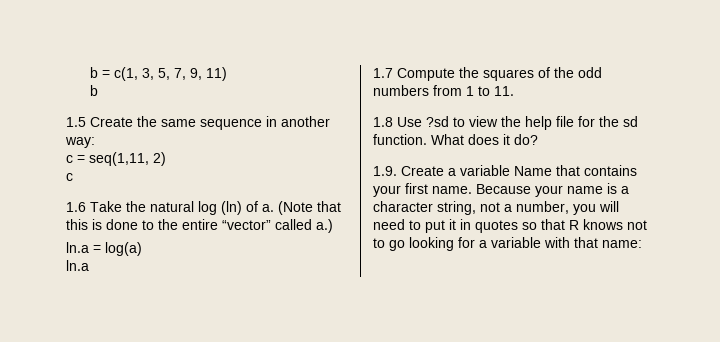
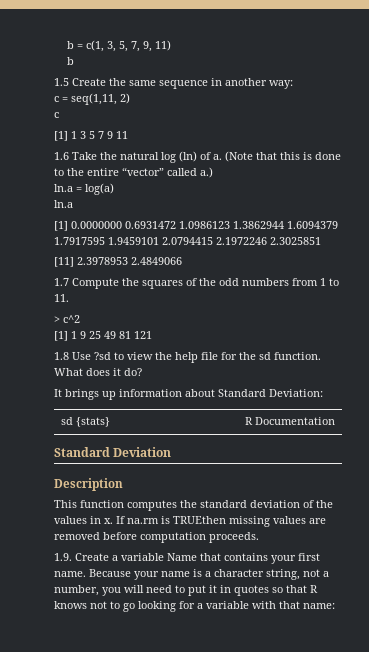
(73, 177) none -> [54,131,128,141] // [1] 1 3 5 7 9 11
(89, 265) none -> [54,221,338,231] [54,237,321,245] [54,257,182,267] // [1] 0.0000000 0.6931472 1.0986123 1.3862944 1.6094379 1.7917595 1.9459101 2.0794415 2.1972246 2.3025851 // [11] 2.3978953 2.4849066
(514, 91) none -> [54,315,80,323] [54,331,152,341] // > c^2 // [1] 1 9 25 49 81 121
(538, 139) none -> [54,389,323,400] [60,417,110,427] [245,417,336,425] [54,447,172,457] [54,478,123,491] [54,500,333,511] [54,516,326,527] [54,532,259,543] // It brings up information about Standard Deviation: // sd {stats} | R Documentation // Standard Deviation // Description // This function computes the standard deviation of the values in x. If na.rm is TRUEthen missing values are removed before computation proceeds.

